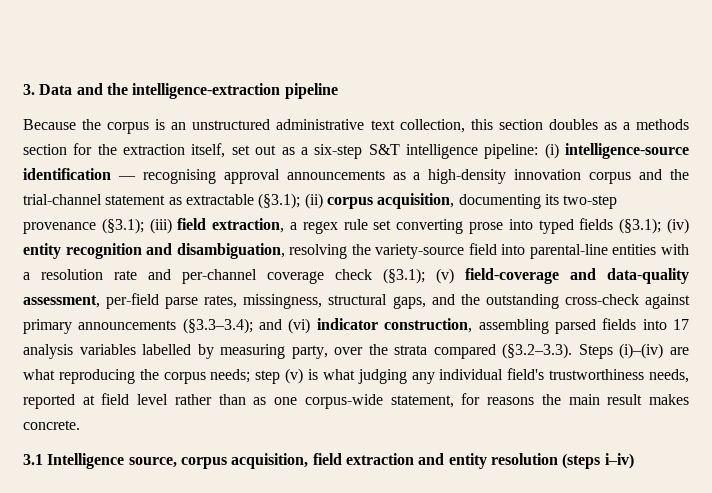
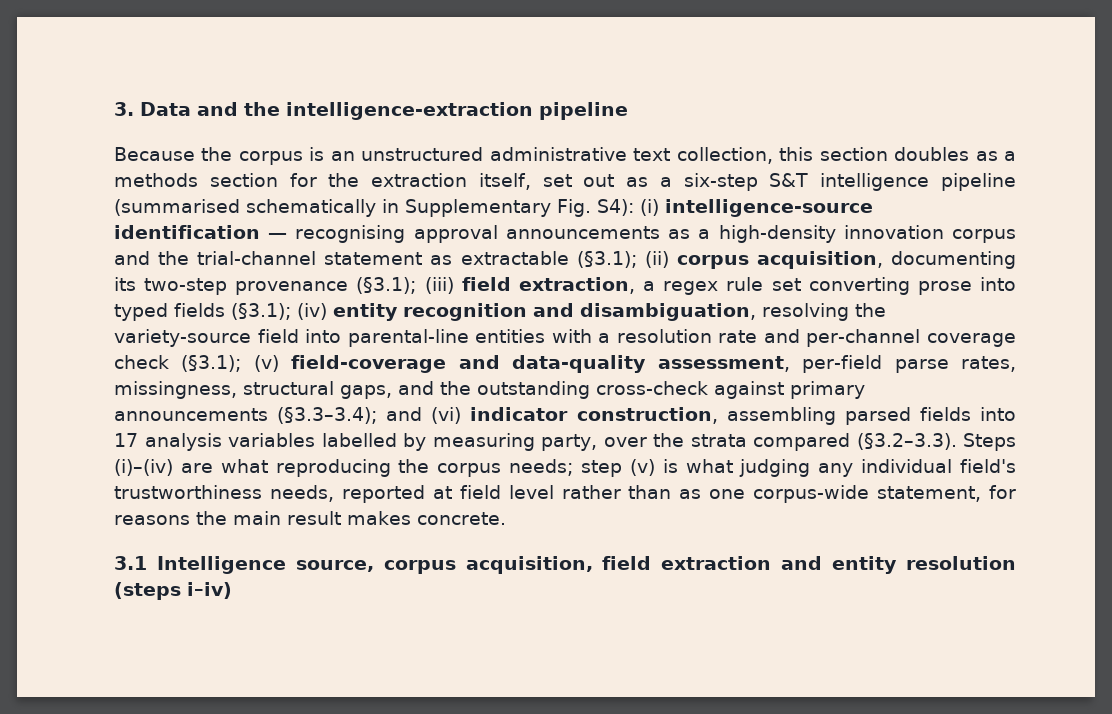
[484,144,539,159] pipeline: -> [940,173,1016,191] [114,199,634,217] pipeline (summarised schematically in Supplementary Fig. S4):

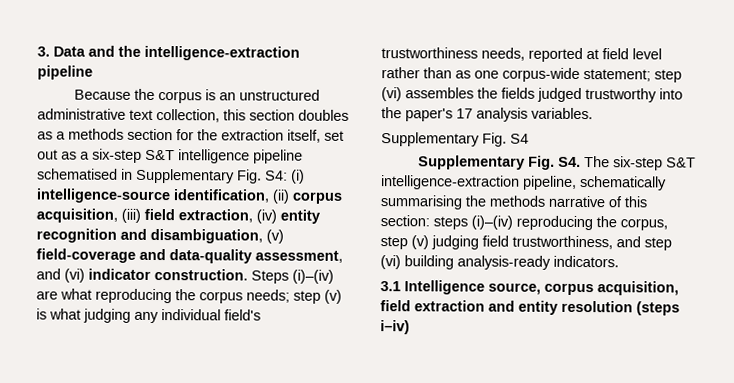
[114,199,376,217] (summarised schematically -> [37,168,118,180] schematised
[596,199,634,216] S4): -> [265,170,288,181] S4:
[114,225,1016,243] [114,251,1017,269] [114,277,1017,295] [114,303,291,321] identification — recognising approval announcements as a high-density innovation corpus and the trial-channel statement as extractable (§3.1); (ii) corpus acquisition, documenting its two-step provenance (§3.1); (iii) field extraction, a regex rule set converting prose into typed fields (§3.1); -> [173,189,342,204] [36,208,253,223] identification, (ii) corpus acquisition, (iii) field extraction,
[762,303,886,321] [114,329,1016,347] [114,355,242,372] resolving the variety-source field into parental-line entities with a resolution rate and per-channel coverage check (§3.1); -> (263, 236) none
[802,355,1016,373] [114,381,865,399] [114,407,1016,425] [114,433,957,451] per-field parse rates, missingness, structural gaps, and the outstanding cross-check against primary announcements (§3.3–3.4); and (vi) indicator construction, assembling parsed fields into 17 analysis variables labelled by measuring party, over the strata compared (§3.2–3.3). -> [36,268,248,283] and (vi) indicator construction.
[877,485,1016,502] [114,511,506,525] statement, for reasons the main result makes concrete. -> [583,69,682,83] [381,87,683,103] [381,107,593,122] [381,132,529,147] [417,155,696,171] [381,175,667,191] [380,195,647,210] [380,215,668,231] [380,235,672,251] [380,255,619,270] statement; step (vi) assembles the fields judged trustworthy into the paper's 17 analysis variables. // Supplementary Fig. S4 // Supplementary Fig. S4. The six-step S&T intelligence-extraction pipeline, schematically summarising the methods narrative of this section: steps (i)–(iv) reproducing the corpus, step (v) judging field trustworthiness, and step (vi) building analysis-ready indicators.

